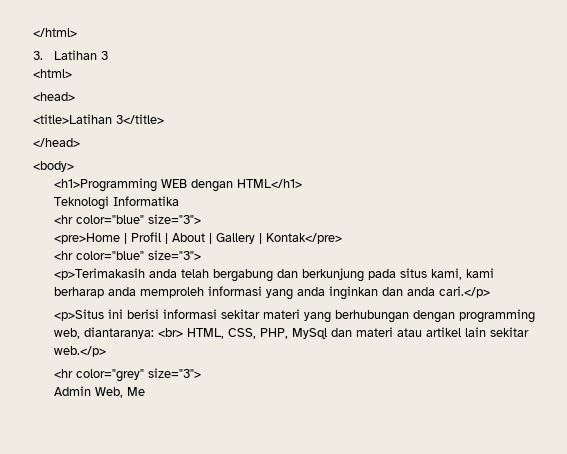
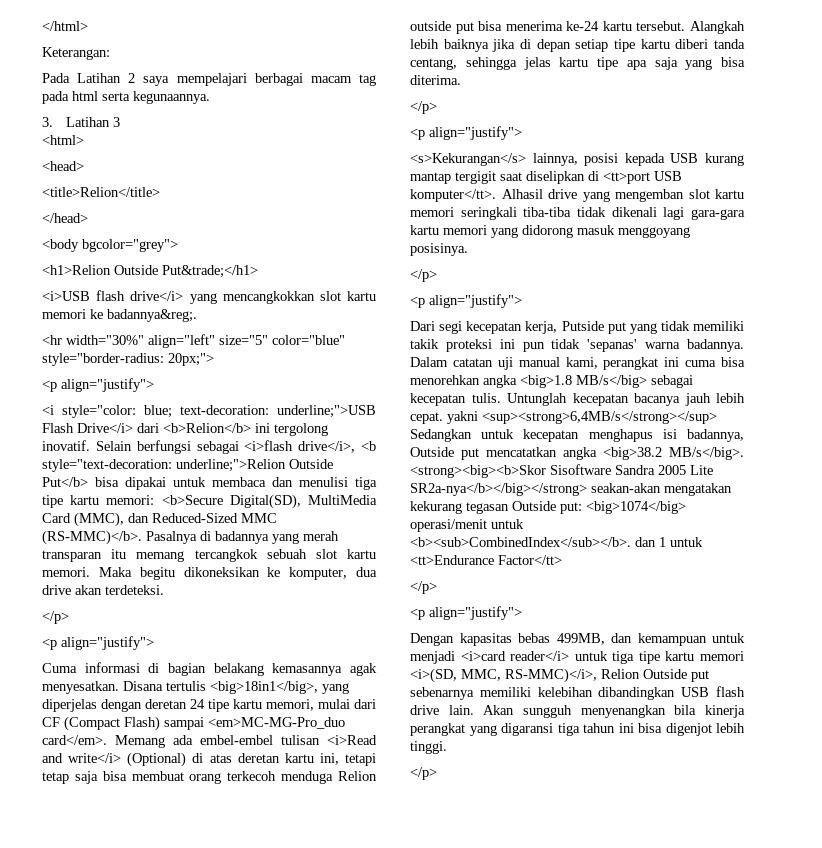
(77, 32) none -> [42,47,110,60] [42,73,376,86] [42,91,210,104] // Keterangan: // Pada Latihan 2 saya mempelajari berbagai macam tag pada html serta kegunaannya.
[33,114,164,124] <title>Latihan 3</title> -> [42,187,160,197] <title>Relion</title>
[33,161,74,172] [54,178,303,192] [54,196,180,210] [54,214,202,224] [54,232,343,244] [54,250,202,260] [54,268,495,282] [54,286,491,300] [54,309,536,323] [54,327,530,339] [54,346,107,357] [54,368,202,382] [54,386,146,398] <body> // <h1>Programming WEB dengan HTML</h1> // Teknologi Informatika // <hr color="blue" size="3"> // <pre>Home | Profil | About | Gallery | Kontak</pre> // <hr color="blue" size="3"> // <p>Terimakasih anda telah bergabung dan berkunjung pada situs kami, kami berharap anda memproleh informasi yang anda inginkan dan anda cari.</p> // <p>Situs ini berisi informasi sekitar materi yang berhubungan dengan programming web, diantaranya: <br> HTML, CSS, PHP, MySql dan materi atau artikel lain sekitar web.</p> // <hr color="grey" size="3"> // Admin Web, Me -> [42,239,178,252] [42,265,258,278] [42,290,376,304] [42,309,197,322] [42,334,345,348] [42,353,214,366] [42,378,154,392] [42,405,376,418] [42,423,328,436] [42,440,376,454] [42,459,333,472] [42,477,377,490] [42,494,377,509] [42,512,277,527] [42,530,339,545] [42,549,376,562] [42,567,377,580] [42,585,164,595] [42,611,69,624] [42,636,154,650] [42,662,377,676] [42,681,349,694] [42,699,376,712] [42,716,345,731] [42,735,377,748] [42,752,376,767] [42,771,377,784] [410,21,745,34] [410,39,745,52] [410,57,745,70] [410,75,461,85] [410,101,437,114] [410,126,522,140] [410,153,744,166] [410,171,682,184] [410,189,744,202] [410,207,745,220] [410,225,690,238] [410,243,468,256] [410,269,437,282] [410,294,522,308] [410,321,744,334] [410,339,744,352] [410,357,745,370] [410,375,693,388] [410,393,745,406] [410,411,717,424] [410,429,744,442] [410,447,744,460] [410,464,713,478] [410,483,732,496] [410,501,686,514] [410,519,524,532] [410,537,703,547] [410,555,562,565] [410,581,437,594] [410,606,522,620] [410,633,745,646] [410,651,744,664] [410,668,709,683] [410,686,745,700] [410,705,745,718] [410,723,745,736] [410,741,447,754] [410,767,437,780] <body bgcolor="grey"> // <h1>Relion Outside Put&trade;</h1> // <i>USB flash drive</i> yang mencangkokkan slot kartu memori ke badannya&reg;. // <hr width="30%" align="left" size="5" color="blue" style="border-radius: 20px;"> // <p align="justify"> // <i style="color: blue; text-decoration: underline;">USB Flash Drive</i> dari <b>Relion</b> ini tergolong inovatif. Selain berfungsi sebagai <i>flash drive</i>, <b style="text-decoration: underline;">Relion Outside Put</b> bisa dipakai untuk membaca dan menulisi tiga tipe kartu memori: <b>Secure Digital(SD), MultiMedia Card (MMC), dan Reduced-Sized MMC (RS-MMC)</b>. Pasalnya di badannya yang merah transparan itu memang tercangkok sebuah slot kartu memori. Maka begitu dikoneksikan ke komputer, dua drive akan terdeteksi. // </p> // <p align="justify"> // Cuma informasi di bagian belakang kemasannya agak menyesatkan. Disana tertulis <big>18in1</big>, yang diperjelas dengan deretan 24 tipe kartu memori, mulai dari CF (Compact Flash) sampai <em>MC-MG-Pro_duo card</em>. Memang ada embel-embel tulisan <i>Read and write</i> (Optional) di atas deretan kartu ini, tetapi tetap saja bisa membuat orang terkecoh menduga Relion outside put bisa menerima ke-24 kartu tersebut. Alangkah lebih baiknya jika di depan setiap tipe kartu diberi tanda centang, sehingga jelas kartu tipe apa saja yang bisa diterima. // </p> // <p align="justify"> // <s>Kekurangan</s> lainnya, posisi kepada USB kurang mantap tergigit saat diselipkan di <tt>port USB komputer</tt>. Alhasil drive yang mengemban slot kartu memori seringkali tiba-tiba tidak dikenali lagi gara-gara kartu memori yang didorong masuk menggoyang posisinya. // </p> // <p align="justify"> // Dari segi kecepatan kerja, Putside put yang tidak memiliki takik proteksi ini pun tidak 'sepanas' warna badannya. Dalam catatan uji manual kami, perangkat ini cuma bisa menorehkan angka <big>1.8 MB/s</big> sebagai kecepatan tulis. Untunglah kecepatan bacanya jauh lebih cepat. yakni <sup><strong>6,4MB/s</strong></sup> Sedangkan untuk kecepatan menghapus isi badannya, Outside put mencatatkan angka <big>38.2 MB/s</big>. <strong><big><b>Skor Sisoftware Sandra 2005 Lite SR2a-nya</b></big></strong> seakan-akan mengatakan kekurang tegasan Outside put: <big>1074</big> operasi/menit untuk <b><sub>CombinedIndex</sub></b>. dan 1 untuk <tt>Endurance Factor</tt> // </p> // <p align="justify"> // Dengan kapasitas bebas 499MB, dan kemampuan untuk menjadi <i>card reader</i> untuk tiga tipe kartu memori <i>(SD, MMC, RS-MMC)</i>, Relion Outside put sebenarnya memiliki kelebihan dibandingkan USB flash drive lain. Akan sungguh menyenangkan bila kinerja perangkat yang digaransi tiga tahun ini bisa digenjot lebih tinggi. // </p>

